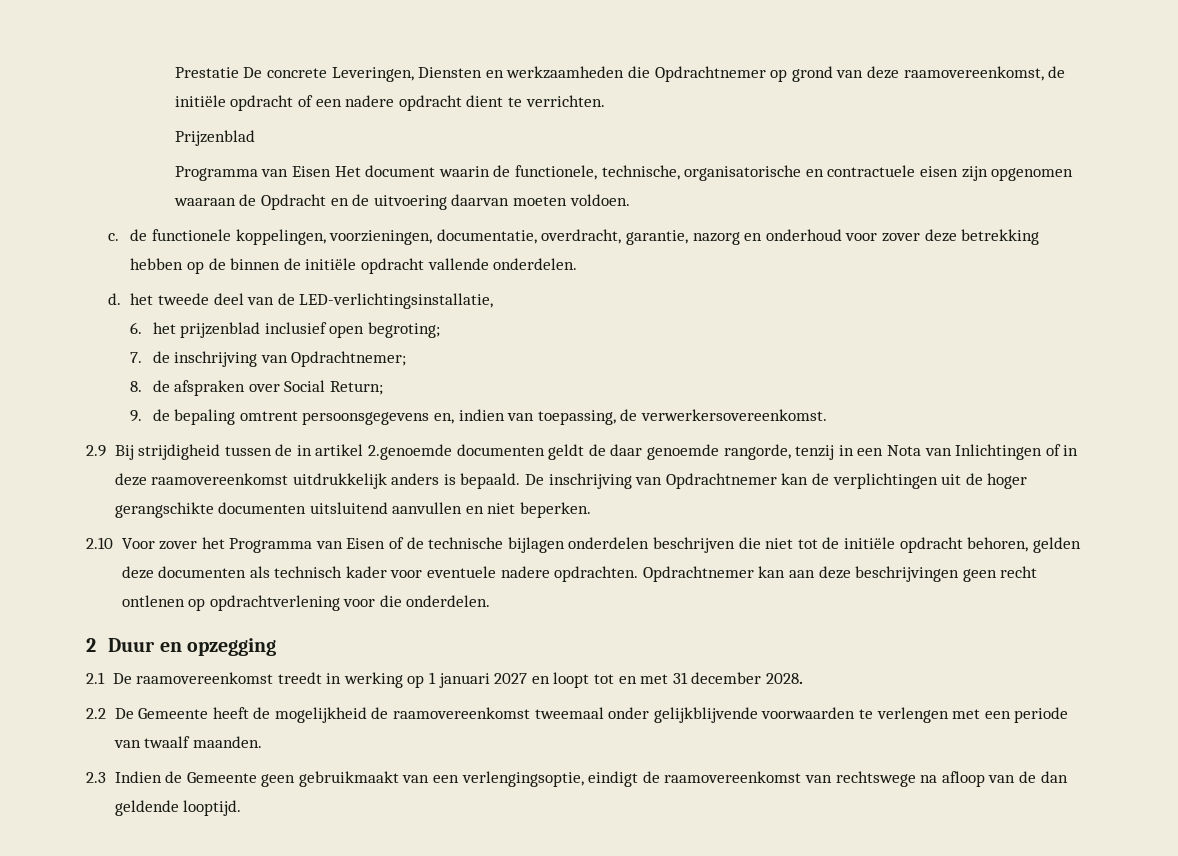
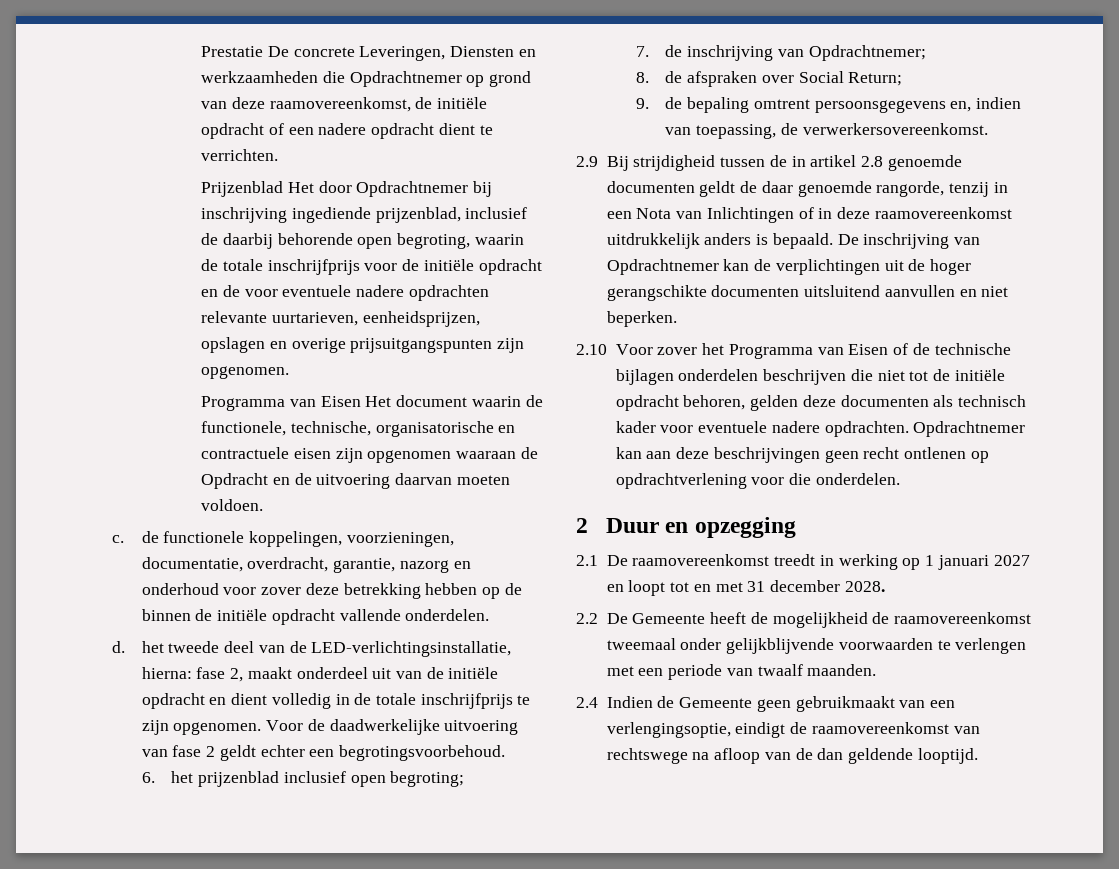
(255, 138) none -> [287,181,493,197] [201,207,528,223] [201,233,524,249] [201,259,542,275] [201,285,489,301] [201,311,480,327] [201,337,525,353] [201,366,290,379] Het door Opdrachtnemer bij inschrijving ingediende prijzenblad, inclusief de daarbij behorende open begroting, waarin de totale inschrijfprijs voor de initiële opdracht en de voor eventuele nadere opdrachten relevante uurtarieven, eenheidsprijzen, opslagen en overige prijsuitgangspunten zijn opgenomen.
(494, 301) none -> [141,667,499,682] [141,693,531,709] [141,719,519,735] [141,745,505,761] hierna: fase 2, maakt onderdeel uit van de initiële opdracht en dient volledig in de totale inschrijfprijs te zijn opgenomen. Voor de daadwerkelijke uitvoering van fase 2 geldt echter een begrotingsvoorbehoud.
[368,444,453,460] 2.genoemde -> [861,155,962,171] 2.8 genoemde
[86,772,106,783] 2.3 -> [576,697,598,708] 2.4

